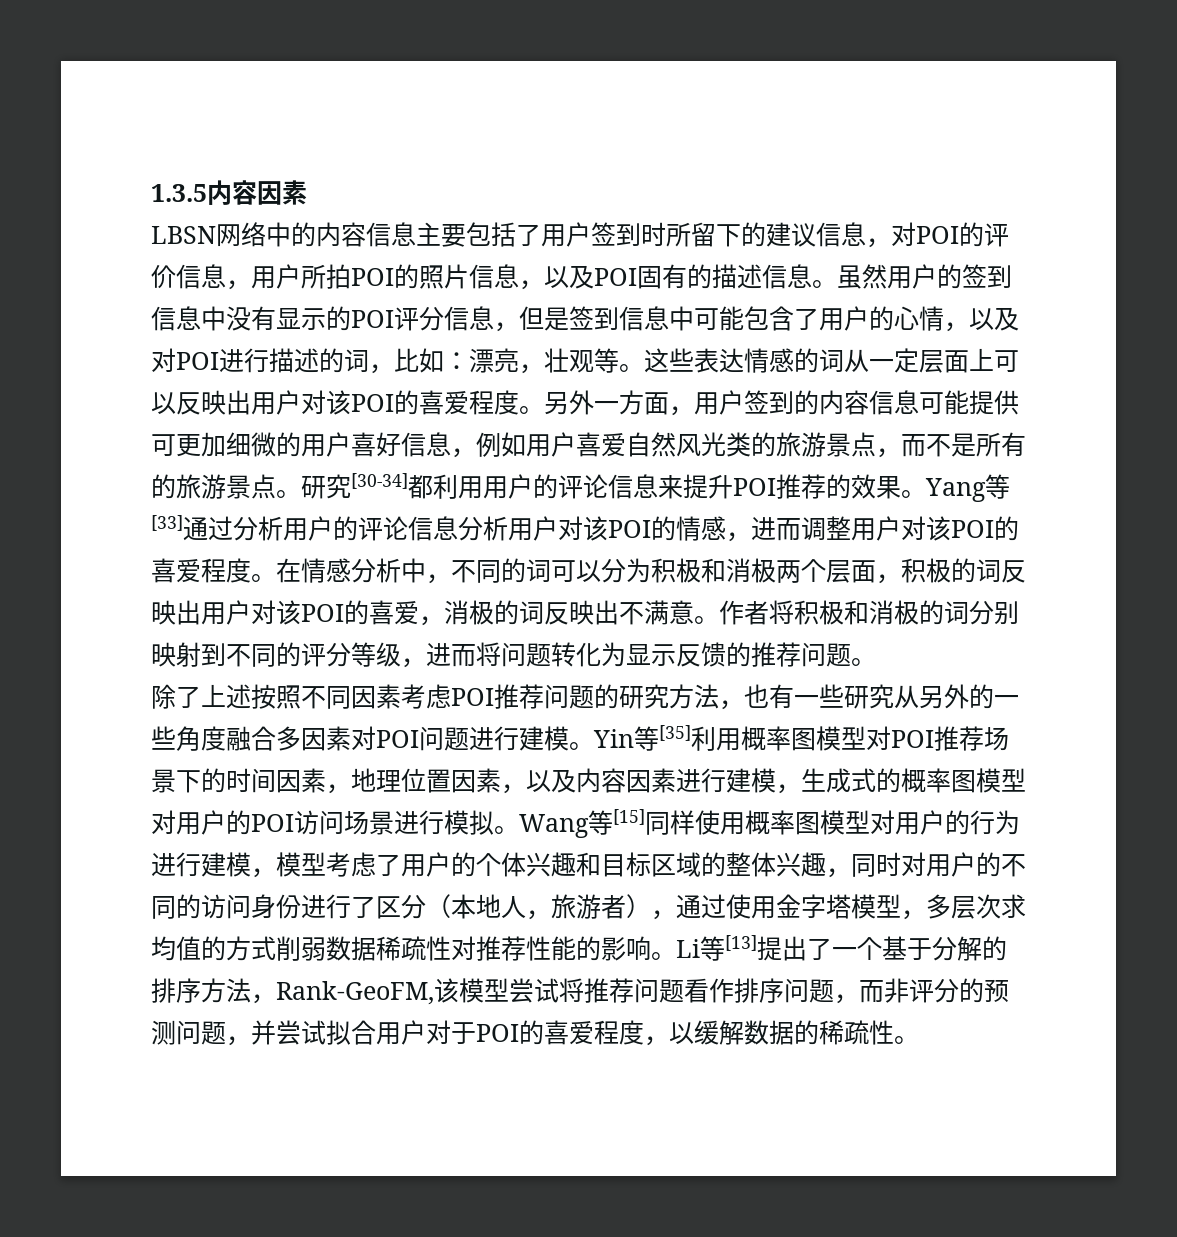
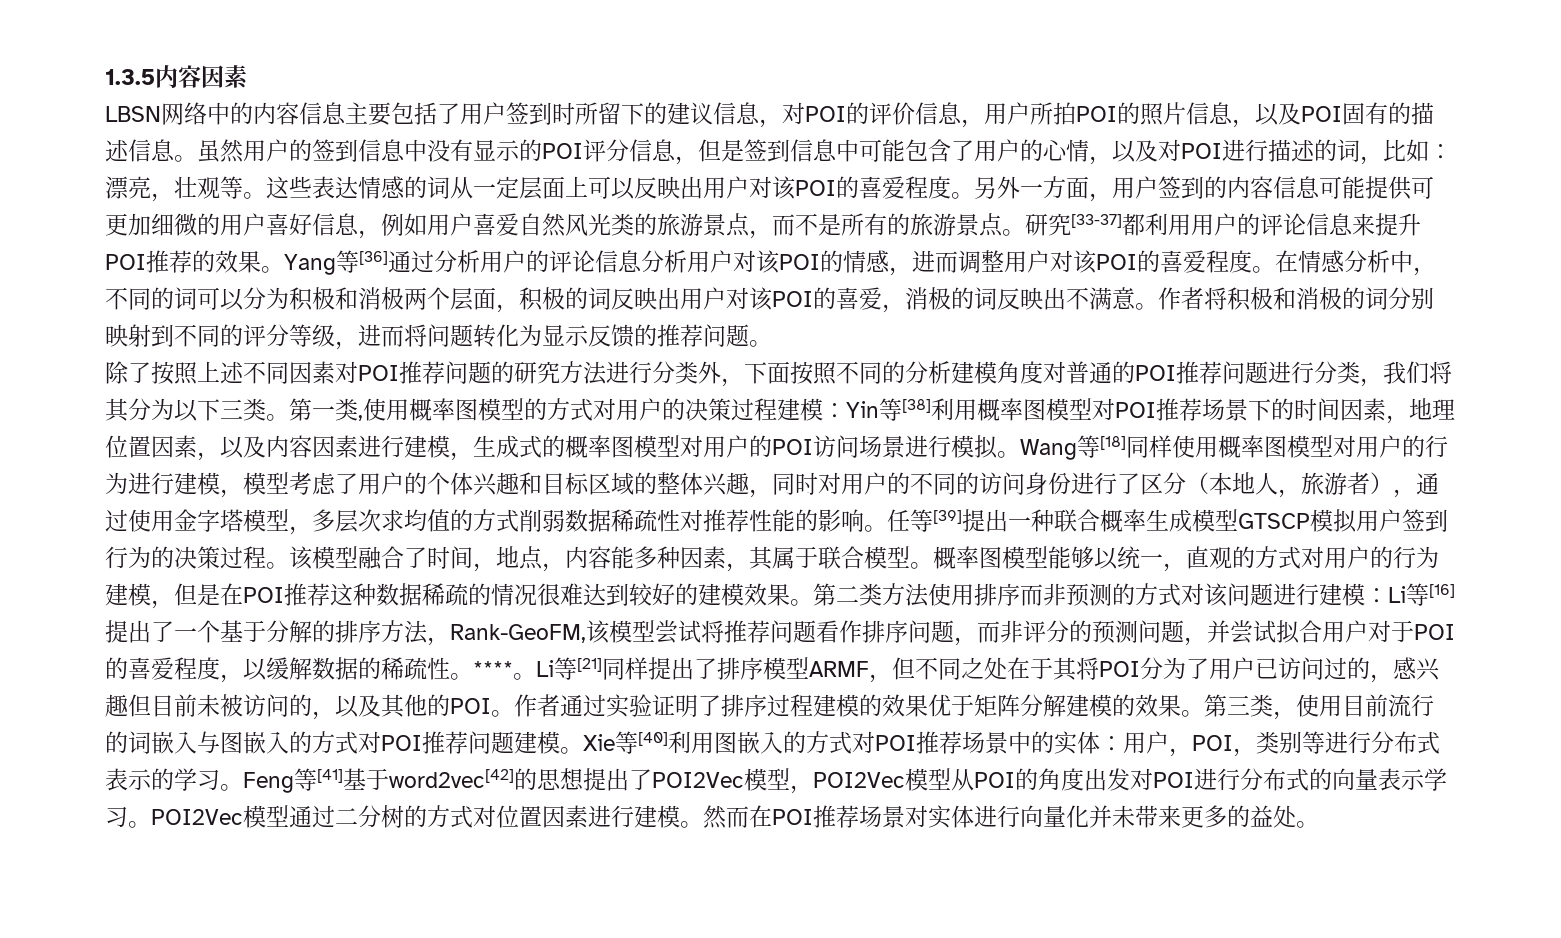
[351,473,408,489] [30-34] -> [1071,214,1122,228] [33-37]
[151,515,183,531] [33] -> [359,251,388,265] [36]
[201,684,301,709] 上述按照 -> [151,361,244,385] 按照上述
[401,684,451,709] 考虑 -> [335,361,358,383] 对
[719,684,1019,710] [151,725,691,751] ，也有一些研究从另外的一些角度融合多因素对POI问题进行建模。Yin等[35] -> [606,361,1452,387] [105,398,931,422] 进行分类外，下面按照不同的分析建模角度对普通的POI推荐问题进行分类，我们将其分为以下三类。第一类,使用概率图模型的方式对用户的决策过程建模：Yin等[38]
[613,809,645,825] [15] -> [1100,436,1126,450] [18]
[676,935,757,961] Li等[13] -> [887,509,1448,533] [105,546,1439,572] [105,583,1455,609] 任等[39]提出一种联合概率生成模型GTSCP模拟用户签到行为的决策过程。该模型融合了时间，地点，内容能多种因素，其属于联合模型。概率图模型能够以统一，直观的方式对用户的行为建模，但是在POI推荐这种数据稀疏的情况很难达到较好的建模效果。第二类方法使用排序而非预测的方式对该问题进行建模：Li等[16]
(919, 1040) none -> [473,657,1440,683] [105,694,1434,720] [105,731,1440,757] [105,768,1447,794] [105,805,1319,829] ****。Li等[21]同样提出了排序模型ARMF，但不同之处在于其将POI分为了用户已访问过的，感兴趣但目前未被访问的，以及其他的POI。作者通过实验证明了排序过程建模的效果优于矩阵分解建模的效果。第三类，使用目前流行的词嵌入与图嵌入的方式对POI推荐问题建模。Xie等[40]利用图嵌入的方式对POI推荐场景中的实体：用户，POI，类别等进行分布式表示的学习。Feng等[41]基于word2vec[42]的思想提出了POI2Vec模型，POI2Vec模型从POI的角度出发对POI进行分布式的向量表示学习。POI2Vec模型通过二分树的方式对位置因素进行建模。然而在POI推荐场景对实体进行向量化并未带来更多的益处。

